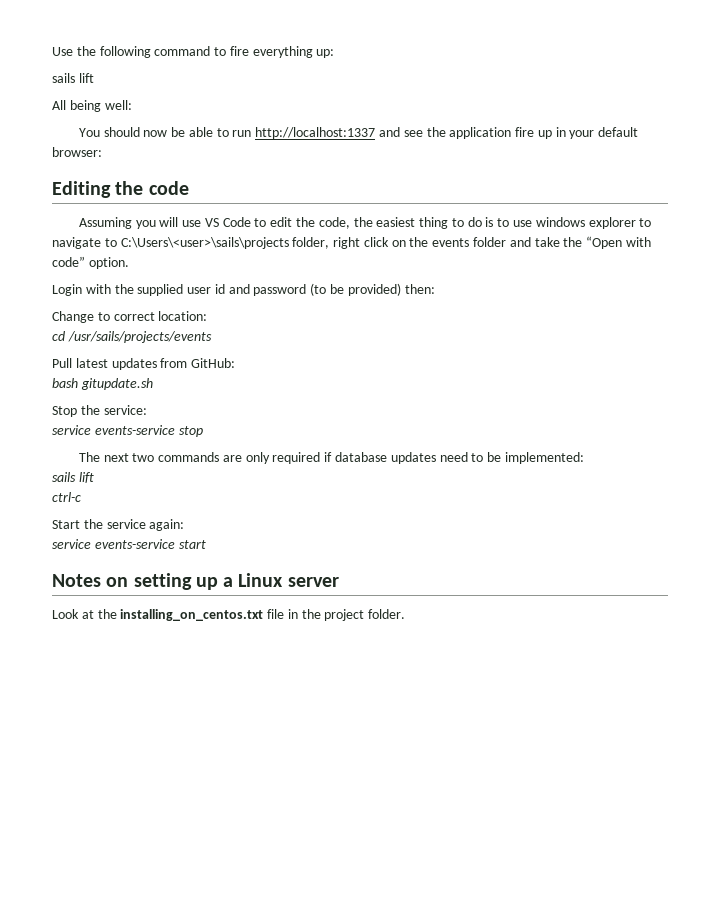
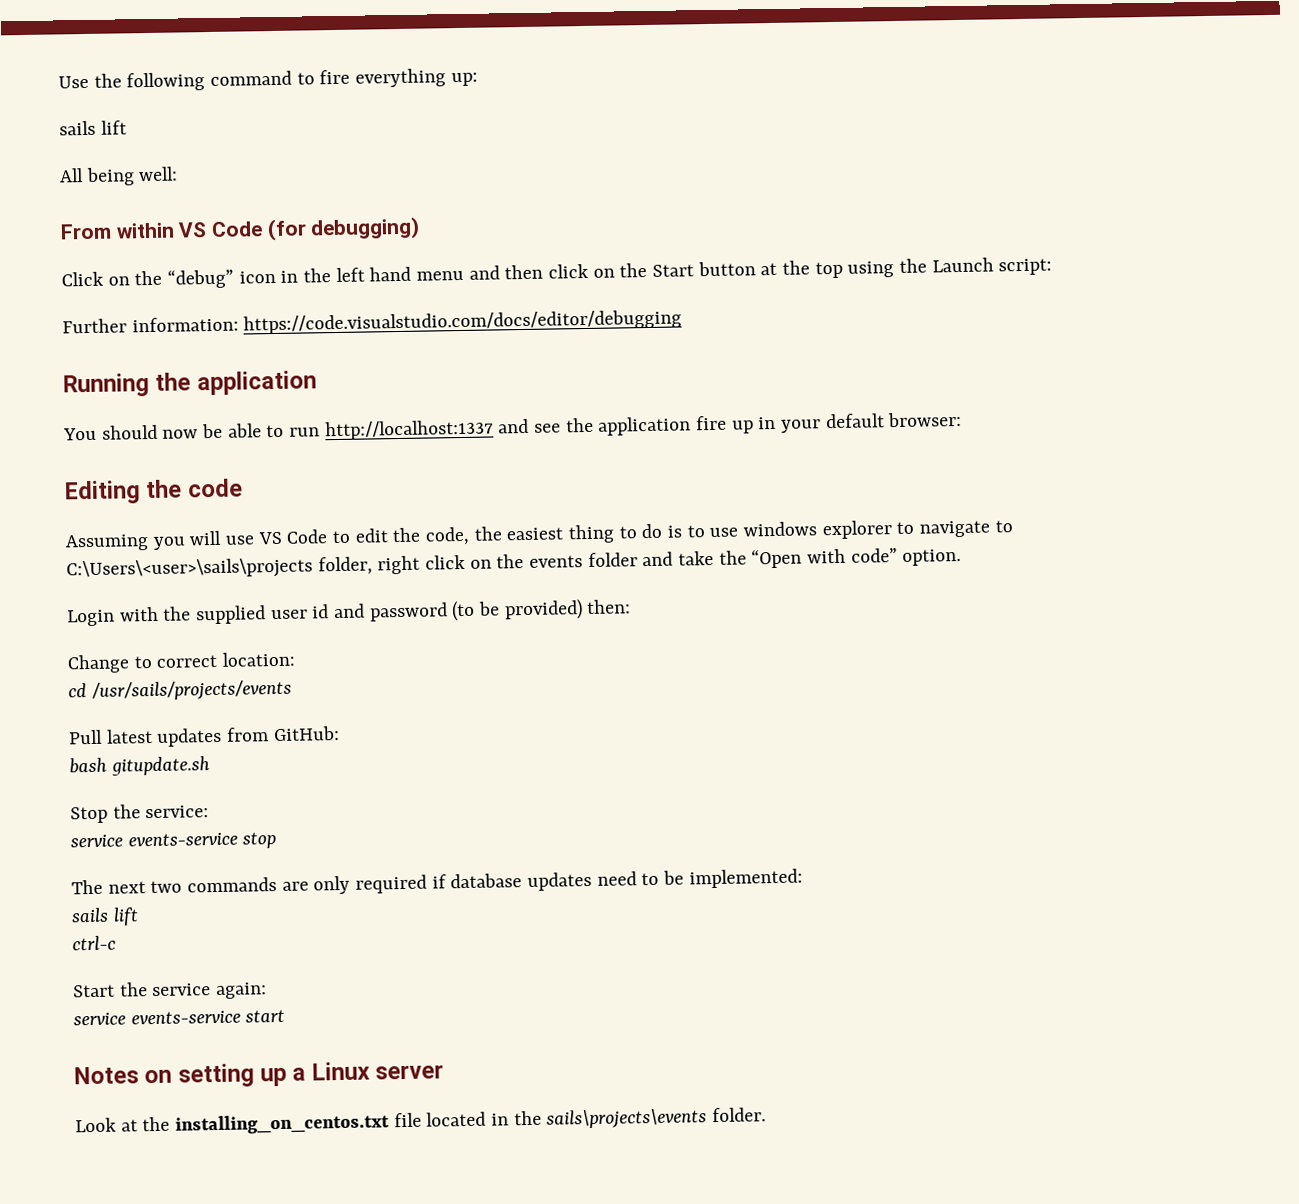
(132, 105) none -> [60,216,421,242] [61,257,1053,289] [62,309,683,335] [63,370,317,398] // From within VS Code (for debugging) // Click on the “debug” icon in the left hand menu and then click on the Start button at the top using the Launch script: // Further information: https://code.visualstudio.com/docs/editor/debugging // Running the application
[287,609,365,621] in the project -> [426,1108,708,1129] located in the sails\projects\events

